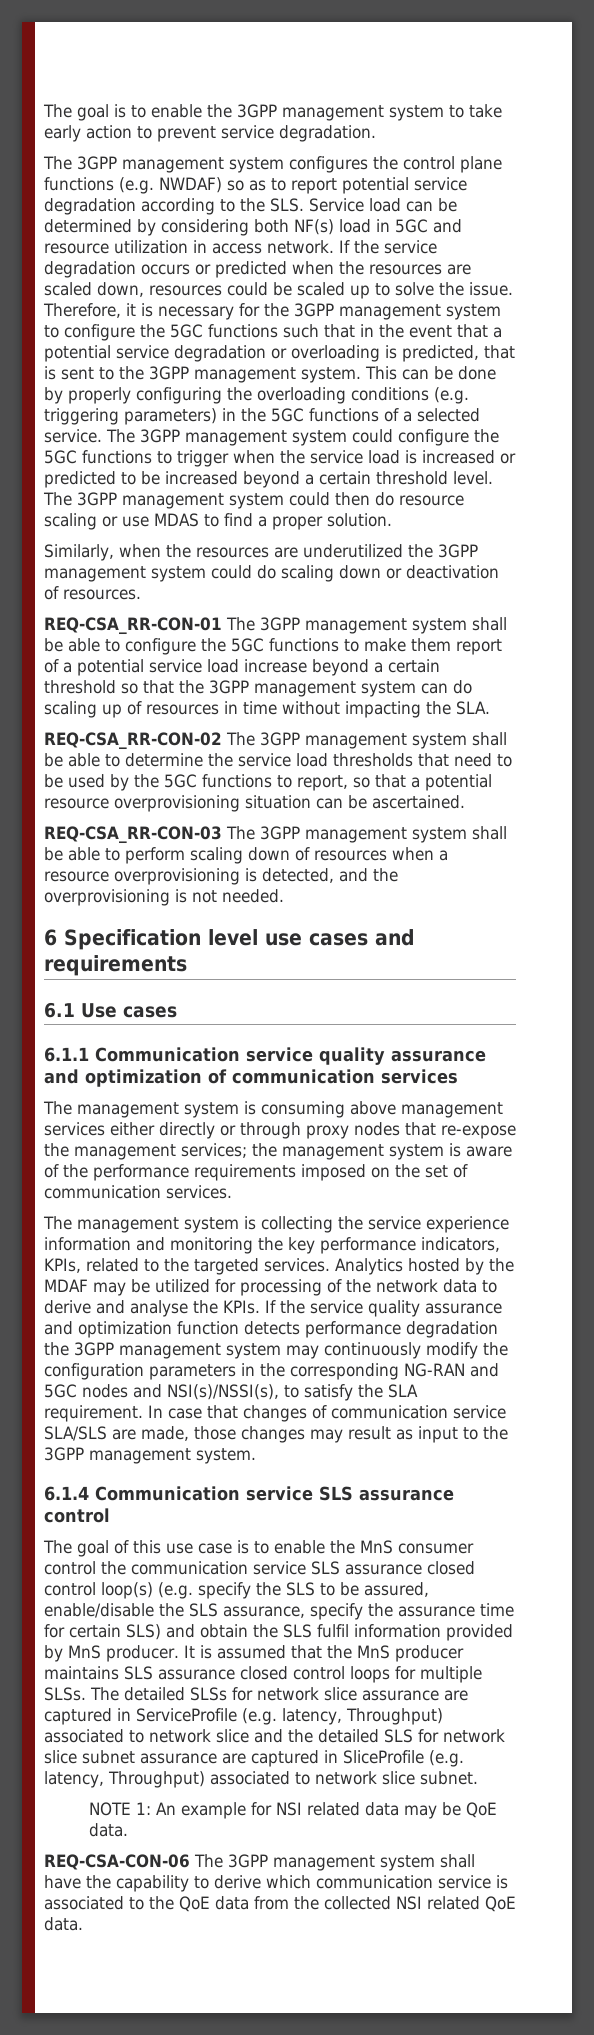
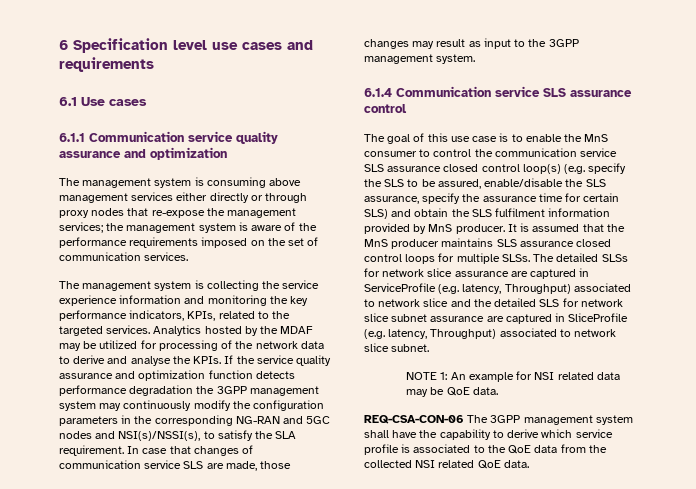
[43,104,502,121] [44,125,376,142] [43,156,502,173] [44,177,467,194] [44,198,457,215] [44,219,462,236] [44,240,437,254] [44,261,471,278] [44,282,513,299] [43,303,501,320] [44,324,502,341] [44,345,515,362] [44,366,496,383] [44,387,469,404] [44,408,480,425] [44,429,499,446] [44,450,516,467] [44,471,493,488] [43,492,464,509] [44,513,392,530] [44,544,478,561] [44,565,499,582] [44,586,141,600] [44,617,507,635] [44,638,502,655] [44,659,440,676] [44,680,472,697] [44,701,490,718] [44,732,507,750] [44,753,512,767] [44,774,492,791] [44,795,465,812] [44,826,507,844] [44,847,448,864] [44,868,398,885] [44,889,284,906] The goal is to enable the 3GPP management system to take early action to prevent service degradation. // The 3GPP management system configures the control plane functions (e.g. NWDAF) so as to report potential service degradation according to the SLS. Service load can be determined by considering both NF(s) load in 5GC and resource utilization in access network. If the service degradation occurs or predicted when the resources are scaled down, resources could be scaled up to solve the issue. Therefore, it is necessary for the 3GPP management system to configure the 5GC functions such that in the event that a potential service degradation or overloading is predicted, that is sent to the 3GPP management system. This can be done by properly configuring the overloading conditions (e.g. triggering parameters) in the 5GC functions of a selected service. The 3GPP management system could configure the 5GC functions to trigger when the service load is increased or predicted to be increased beyond a certain threshold level. The 3GPP management system could then do resource scaling or use MDAS to find a proper solution. // Similarly, when the resources are underutilized the 3GPP management system could do scaling down or deactivation of resources. // REQ-CSA_RR-CON-01 The 3GPP management system shall be able to configure the 5GC functions to make them report of a potential service load increase beyond a certain threshold so that the 3GPP management system can do scaling up of resources in time without impacting the SLA. // REQ-CSA_RR-CON-02 The 3GPP management system shall be able to determine the service load thresholds that need to be used by the 5GC functions to report, so that a potential resource overprovisioning situation can be ascertained. // REQ-CSA_RR-CON-03 The 3GPP management system shall be able to perform scaling down of resources when a resource overprovisioning is detected, and the overprovisioning is not needed. // -> (59, 45) none
[208,1069,458,1084] of communication services -> (227, 153) none
[44,1426,107,1441] SLA/SLS -> [183,461,204,469] SLS
(474, 1548) none -> [419,149,431,157] to
[317,1624,349,1638] fulfil -> [495,208,546,217] fulfilment
[316,1875,491,1889] communication service -> [575,429,613,438] [364,444,399,455] service profile

